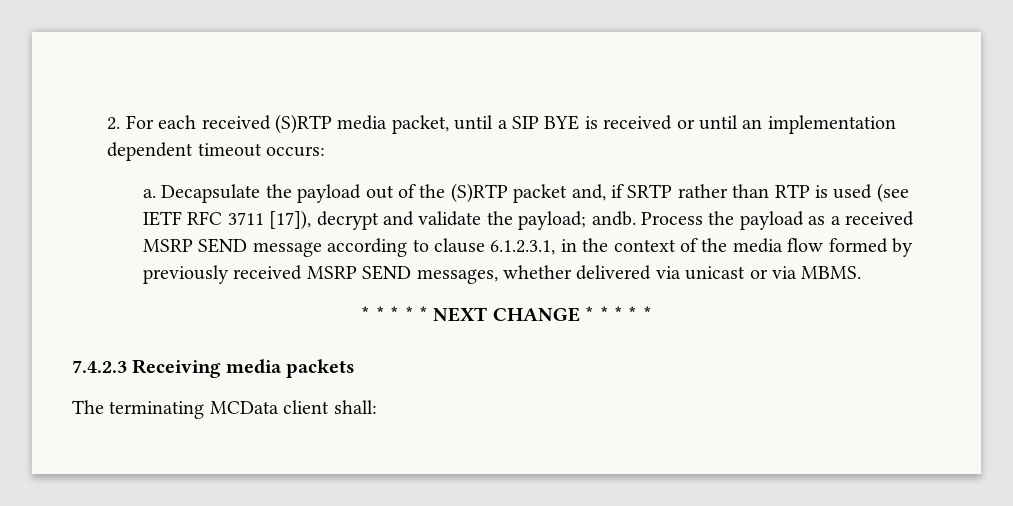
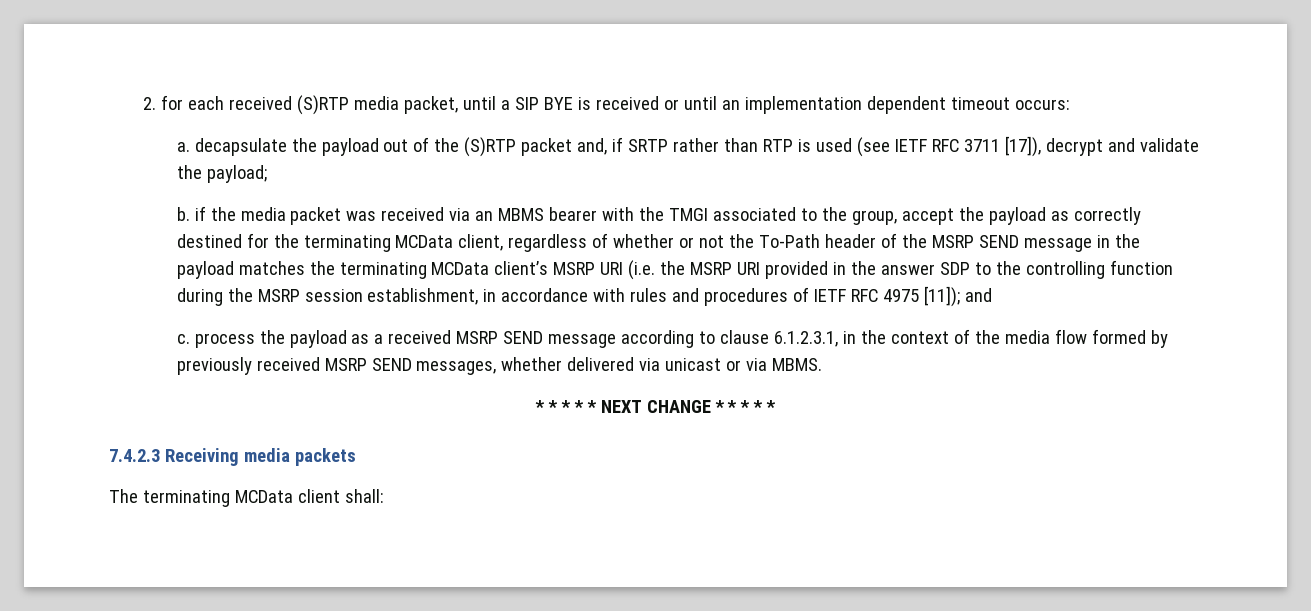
[125,115,154,129] For -> [160,95,183,110] for
[161,184,261,203] Decapsulate -> [194,138,287,156] decapsulate
[591,211,703,226] andb. Process -> [176,206,1142,225] [176,233,1141,252] [176,260,1174,280] [176,286,993,307] [176,333,255,348] // b. if the media packet was received via an MBMS bearer with the TMGI associated to the group, accept the payload as correctly destined for the terminating MCData client, regardless of whether or not the To-Path header of the MSRP SEND message in the payload matches the terminating MCData client’s MSRP URI (i.e. the MSRP URI provided in the answer SDP to the controlling function during the MSRP session establishment, in accordance with rules and procedures of IETF RFC 4975 [11]); and // c. process

